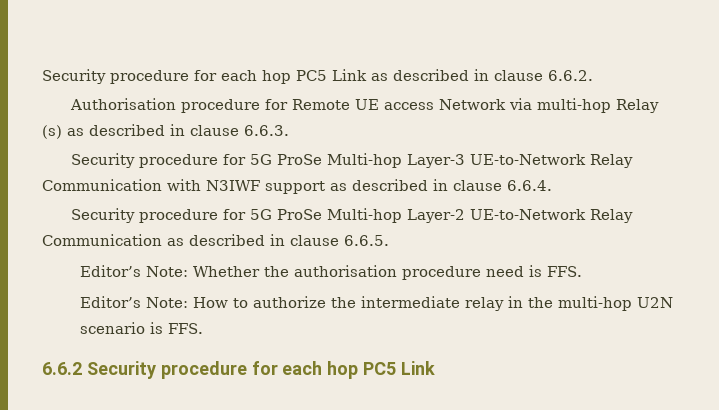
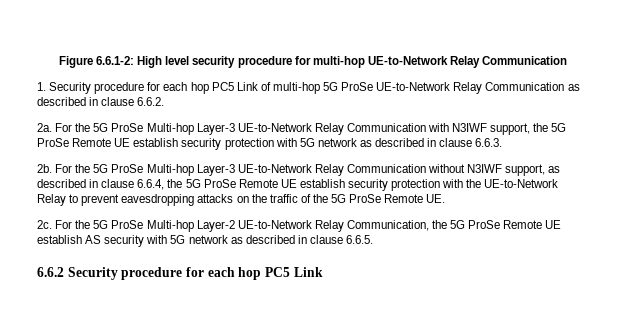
[42,69,367,84] Security procedure for each hop PC5 Link -> [58,56,568,68] [37,82,565,94] Figure 6.6.1-2: High level security procedure for multi-hop UE-to-Network Relay Communication // 1. Security procedure for each hop PC5 Link of multi-hop 5G ProSe UE-to-Network Relay Communication
[70,98,660,113] [42,124,289,139] [71,153,247,168] Authorisation procedure for Remote UE access Network via multi-hop Relay (s) as described in clause 6.6.3. // Security procedure for -> [37,123,91,132] 2a. For the
[265,179,552,194] [71,208,247,223] support as described in clause 6.6.4. // Security procedure for -> [490,123,567,135] [37,138,503,150] [37,164,561,176] [37,179,559,191] [37,194,446,206] [37,220,91,229] support, the 5G ProSe Remote UE establish security protection with 5G network as described in clause 6.6.3. // 2b. For the 5G ProSe Multi-hop Layer-3 UE-to-Network Relay Communication without N3IWF support, as described in clause 6.6.4, the 5G ProSe Remote UE establish security protection with the UE-to-Network Relay to prevent eavesdropping attacks on the traffic of the 5G ProSe Remote UE. // 2c. For the
[42,234,162,246] Communication -> [346,220,562,231] [37,235,228,247] Communication, the 5G ProSe Remote UE establish AS security with 5G network
[80,265,583,280] [80,296,674,311] [80,322,204,334] // Editor’s Note: Whether the authorisation procedure need is FFS. // Editor’s Note: How to authorize the intermediate relay in the multi-hop U2N scenario is FFS. -> (374, 239) none

